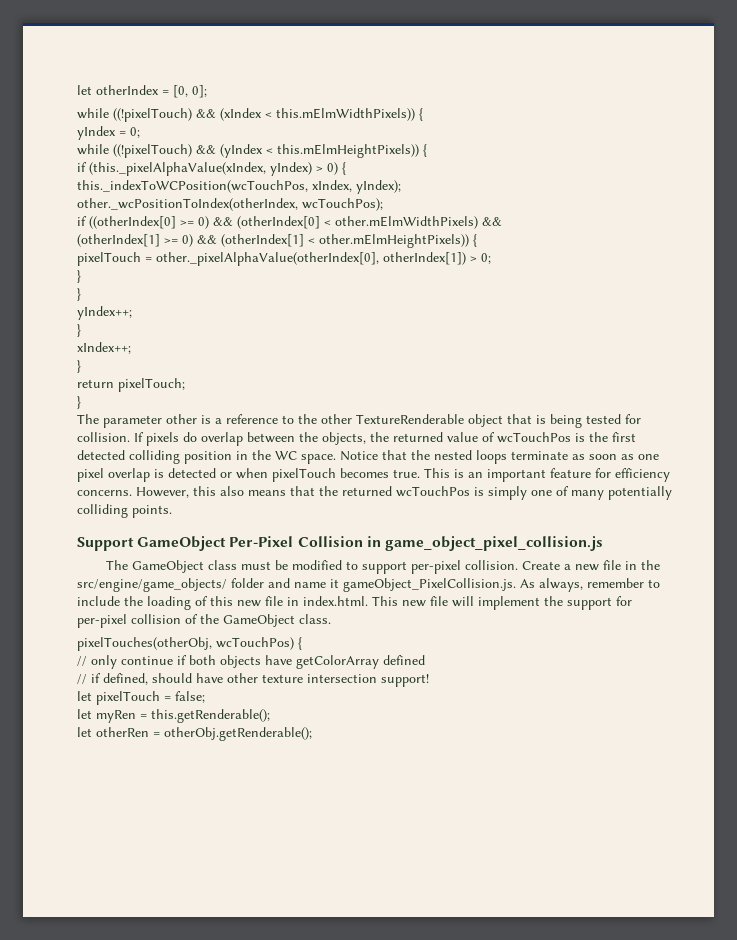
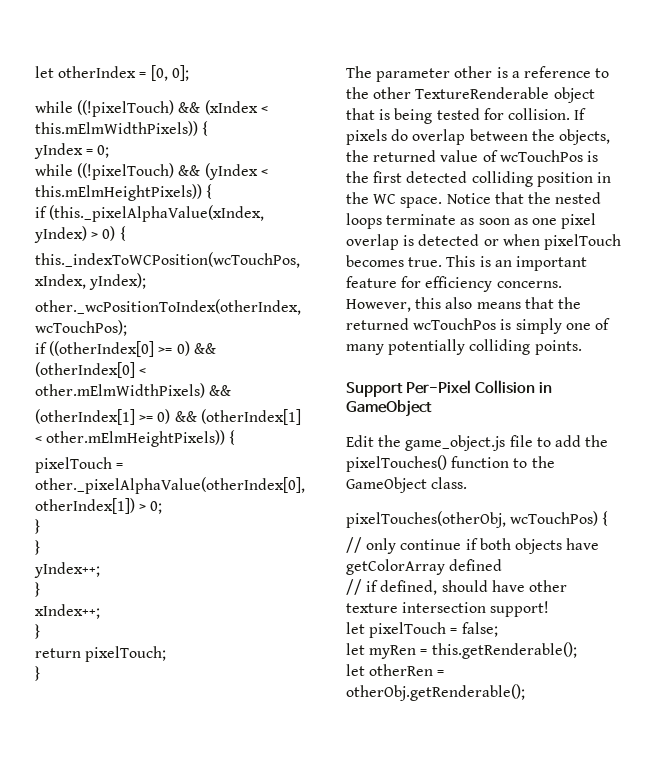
[137,536,227,551] GameObject -> (403, 389) none
[384,536,603,551] [105,560,660,574] [77,578,660,592] [77,596,632,610] [77,614,198,628] game_object_pixel_collision.js // The GameObject class must be modified to support per-pixel collision. Create a new file in the src/engine/game_objects/ folder and name it gameObject_PixelCollision.js. As always, remember to include the loading of this new file in index.html. This new file will implement the support for per-pixel collision of -> [346,400,432,417] [346,435,609,451] [346,455,528,472] GameObject // Edit the game_object.js file to add the pixelTouches() function to

